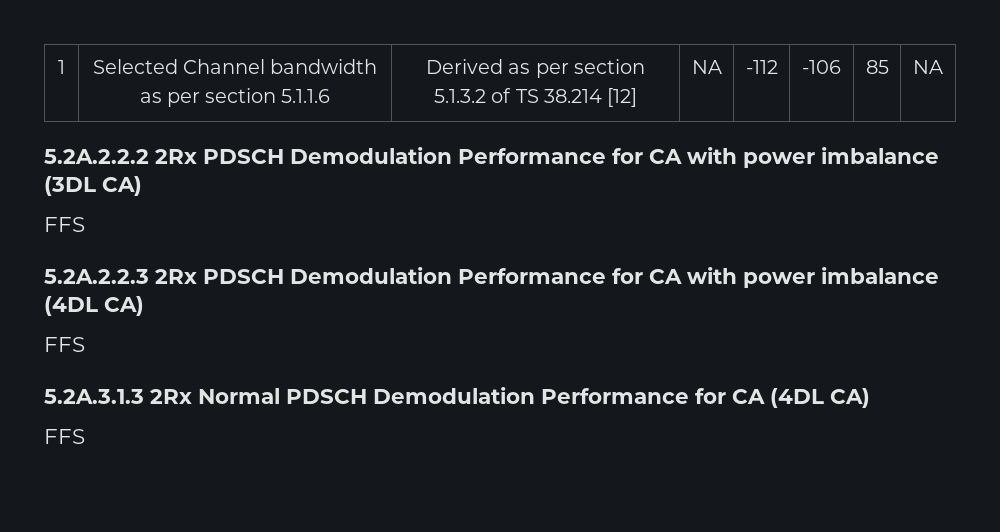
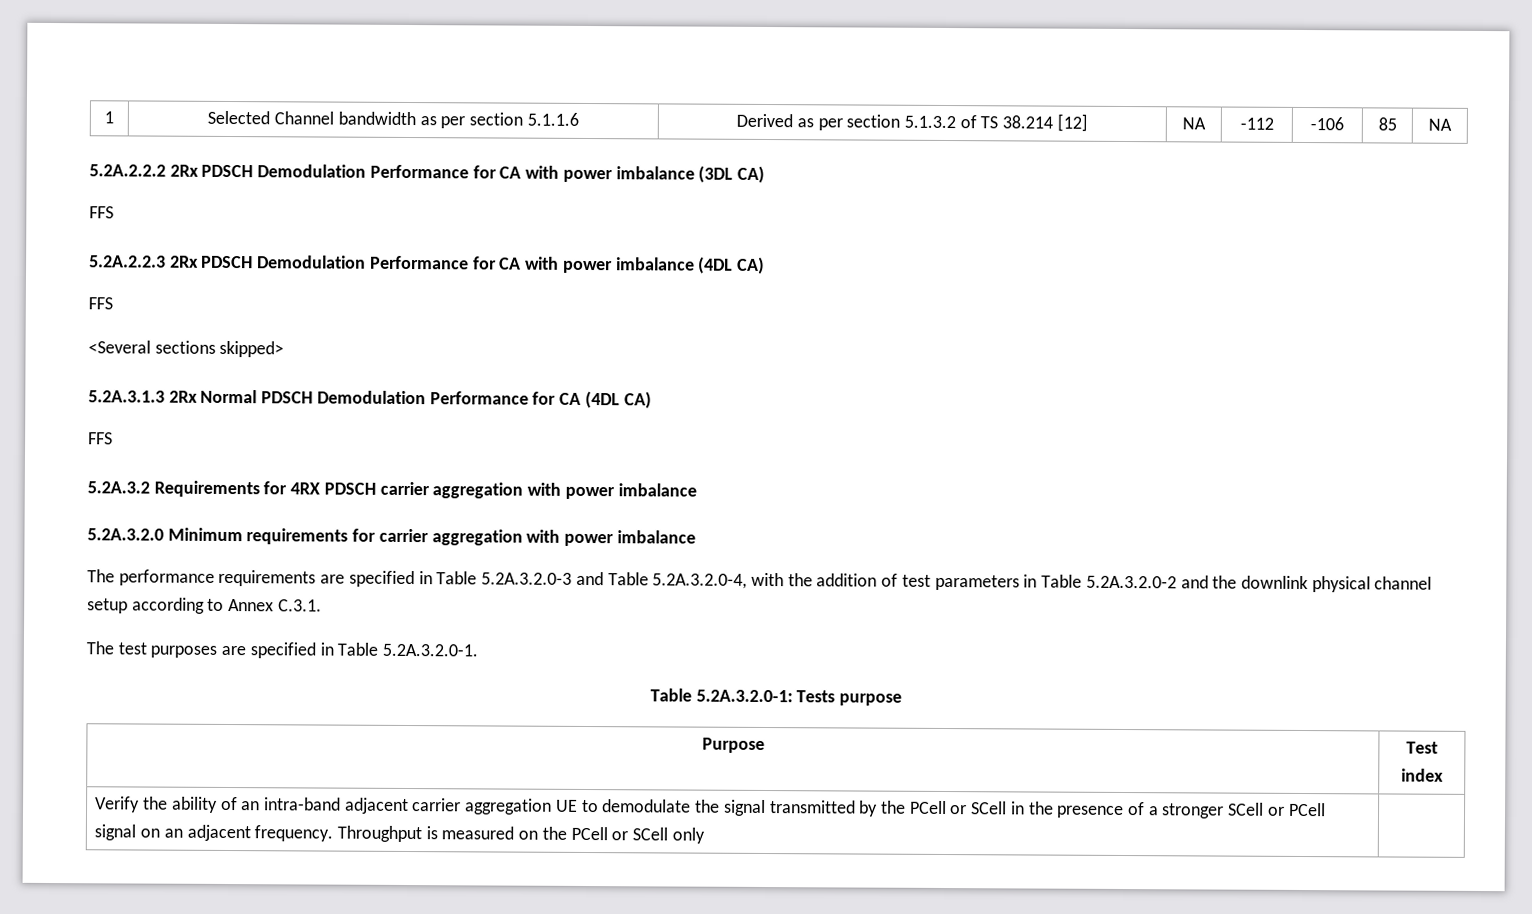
(85, 344) none -> [88,340,285,358] // <Several sections skipped>
(85, 436) none -> [87,480,697,500] [87,527,696,547] [87,569,1433,593] [87,597,322,614] [86,641,479,659] [649,688,903,706] [701,737,765,753] [1406,741,1438,754] [1401,768,1444,782] [95,796,1326,819] [94,824,705,844] // 5.2A.3.2 Requirements for 4RX PDSCH carrier aggregation with power imbalance // 5.2A.3.2.0 Minimum requirements for carrier aggregation with power imbalance // The performance requirements are specified in Table 5.2A.3.2.0-3 and Table 5.2A.3.2.0-4, with the addition of test parameters in Table 5.2A.3.2.0-2 and the downlink physical channel setup according to Annex C.3.1. // The test purposes are specified in Table 5.2A.3.2.0-1. // Table 5.2A.3.2.0-1: Tests purpose // Purpose | Test index // Verify the ability of an intra-band adjacent carrier aggregation UE to demodulate the signal transmitted by the PCell or SCell in the presence of a stronger SCell or PCell signal on an adjacent frequency. Throughput is measured on the PCell or SCell only |

